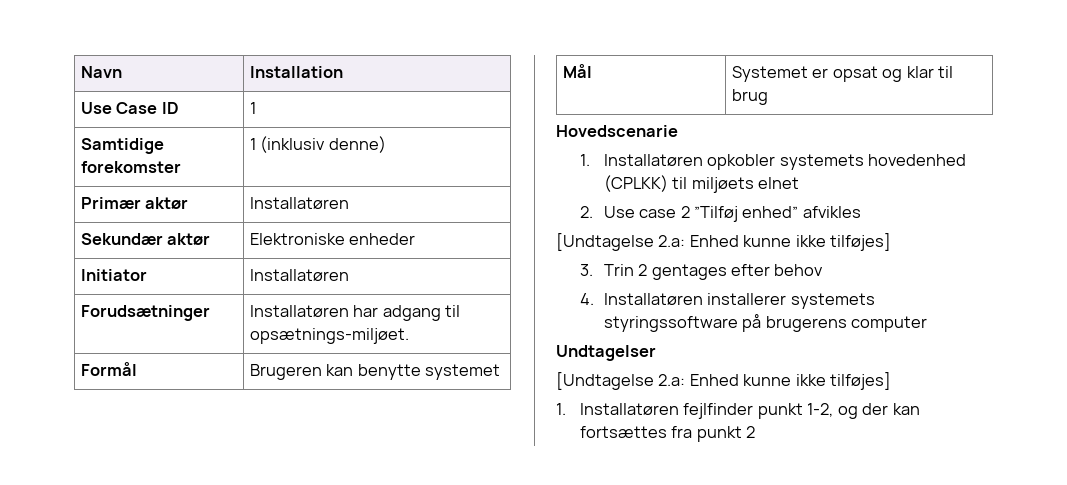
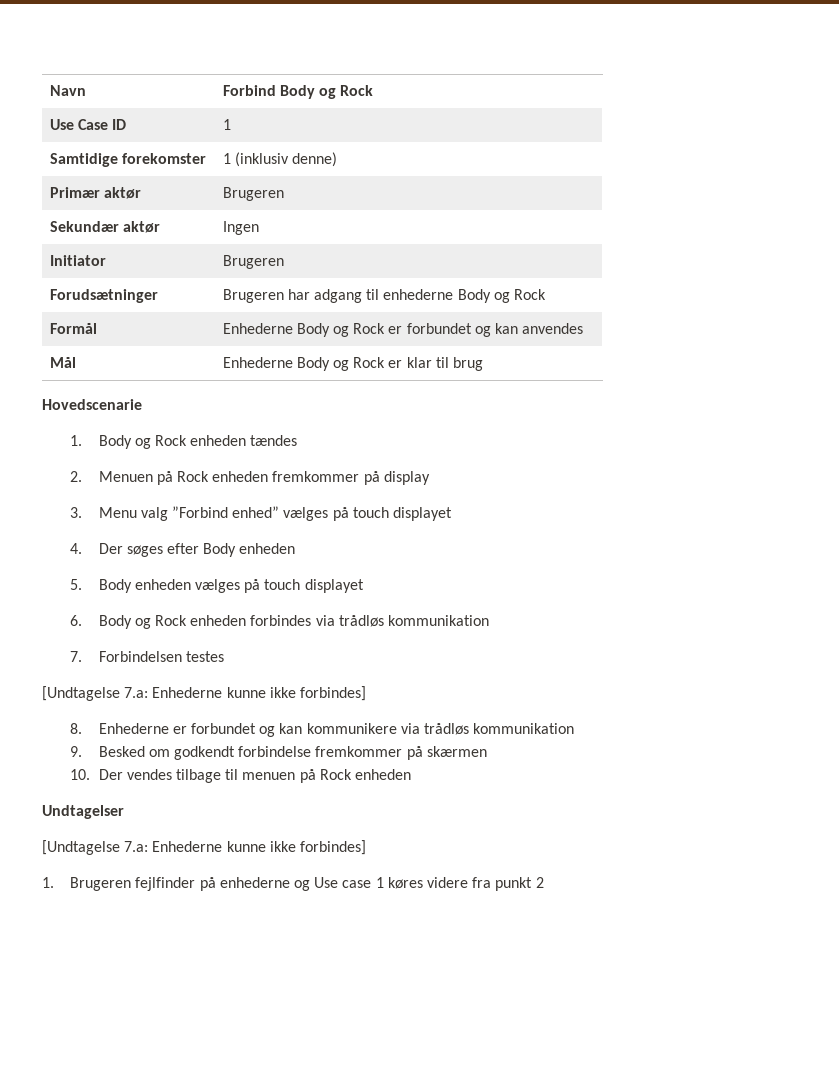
[250,66,344,78] Installation -> [222,85,374,99] Forbind Body og Rock
[250,197,350,209] Installatøren -> [222,187,284,201] Brugeren
[250,233,416,245] Elektroniske enheder -> [222,221,259,235] Ingen
[250,269,350,281] Installatøren -> [222,255,284,269] Brugeren
[250,305,350,317] Installatøren -> [222,289,284,303] Brugeren
[250,328,410,344] [81,362,138,376] [250,364,501,380] [563,64,593,78] [732,66,903,82] opsætnings-miljøet. // Formål | Brugeren kan benytte systemet // Mål | Systemet er opsat og -> [383,289,546,303] [49,323,97,334] [222,323,584,337] [49,357,76,368] [222,357,403,371] enhederne Body og Rock // Formål | Enhederne Body og Rock er forbundet og kan anvendes // Mål | Enhederne Body og Rock er
[603,154,966,170] [603,175,799,193] [579,206,861,222] [556,233,892,251] [579,264,824,280] [579,293,875,309] [603,314,927,332] Installatøren opkobler systemets hovedenhed (CPLKK) til miljøets elnet // 2. Use case 2 ”Tilføj enhed” afvikles // [Undtagelse 2.a: Enhed kunne ikke tilføjes] // 3. Trin 2 gentages efter behov // 4. Installatøren installerer systemets styringssoftware på brugerens computer -> [98,435,298,449] [70,471,430,485] [70,506,452,521] [70,543,296,557] [70,579,364,593] [70,615,489,629] [70,651,224,662] [42,686,366,701] [70,723,575,737] [70,746,487,760] [70,769,411,783] Body og Rock enheden tændes // 2. Menuen på Rock enheden fremkommer på display // 3. Menu valg ”Forbind enhed” vælges på touch displayet // 4. Der søges efter Body enheden // 5. Body enheden vælges på touch displayet // 6. Body og Rock enheden forbindes via trådløs kommunikation // 7. Forbindelsen testes // [Undtagelse 7.a: Enhederne kunne ikke forbindes] // 8. Enhederne er forbundet og kan kommunikere via trådløs kommunikation // 9. Besked om godkendt forbindelse fremkommer på skærmen // 10. Der vendes tilbage til menuen på Rock enheden
[658,372,892,390] [556,403,920,419] [579,426,667,438] 2.a: Enhed kunne ikke tilføjes] // 1. Installatøren fejlfinder punkt 1-2, og der kan fortsættes -> [124,840,366,855] [42,877,468,891] 7.a: Enhederne kunne ikke forbindes] // 1. Brugeren fejlfinder på enhederne og Use case 1 køres videre

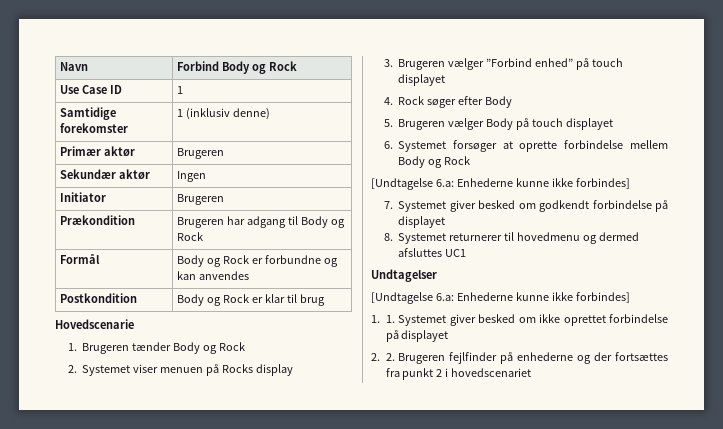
[49,289,158,303] Forudsætninger -> [60,215,136,225] Prækondition
[383,289,454,300] enhederne -> (299, 220) none
[222,323,472,337] Enhederne Body og Rock er forbundet -> [177,255,322,267] Body og Rock er forbundne
[49,357,76,368] [222,357,293,368] Mål | Enhederne -> [60,293,138,303] Postkondition |
[98,435,298,449] [70,471,380,485] Body og Rock enheden tændes // 2. Menuen på Rock enheden fremkommer på -> [82,342,245,354] [67,364,253,376] Brugeren tænder Body og Rock // 2. Systemet viser menuen på Rocks
[98,507,168,521] Menu valg -> [398,58,485,70] Brugeren vælger
[283,507,329,521] vælges -> (573, 62) none
[98,543,163,557] Der søges -> [398,96,457,108] Rock søger
[239,543,296,554] enheden -> (512, 102) none
[98,579,240,593] Body enheden vælges -> [398,118,514,130] Brugeren vælger Body
[98,615,489,629] [70,651,224,662] [42,686,366,701] [70,723,575,737] [70,746,487,760] [70,769,411,783] Body og Rock enheden forbindes via trådløs kommunikation // 7. Forbindelsen testes // [Undtagelse 7.a: Enhederne kunne ikke forbindes] // 8. Enhederne er forbundet og kan kommunikere via trådløs kommunikation // 9. Besked om godkendt forbindelse fremkommer på skærmen // 10. Der vendes tilbage til menuen på Rock enheden -> [398,140,668,152] [398,156,471,168] [371,178,630,190] [383,200,668,212] [398,216,446,228] [383,232,639,244] [398,248,467,257] Systemet forsøger at oprette forbindelse mellem Body og Rock // [Undtagelse 6.a: Enhederne kunne ikke forbindes] // 7. Systemet giver besked om godkendt forbindelse på displayet // 8. Systemet returnerer til hovedmenu og dermed afsluttes UC1
[124,841,149,852] 7.a: -> [435,293,454,301] 6.a:
(54, 882) none -> [385,314,668,326] [385,330,449,342] [371,353,395,361] 1. Systemet giver besked om ikke oprettet forbindelse på displayet // 2. 2.
[314,877,468,889] Use case 1 køres videre -> [594,352,668,361] der fortsættes
(544, 882) none -> [445,368,532,377] i hovedscenariet

